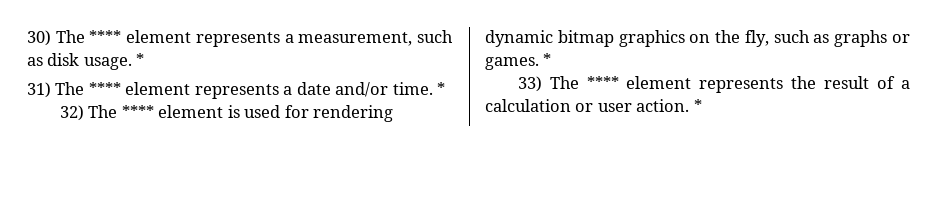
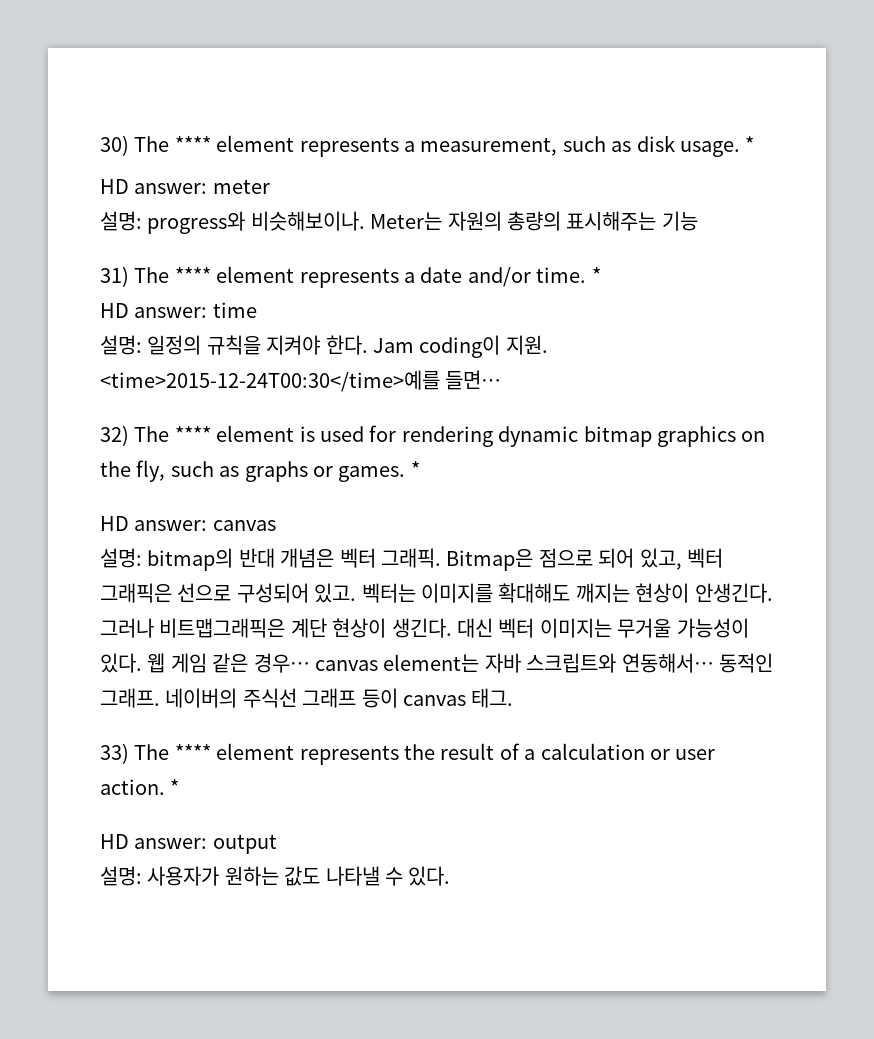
(145, 59) none -> [100,179,270,194] [100,211,698,234] // HD answer: meter // 설명: progress와 비슷해보이나. Meter는 자원의 총량의 표시해주는 기능
(446, 88) none -> [100,302,257,318] [100,335,548,358] [100,370,502,392] // HD answer: time // 설명: 일정의 규칙을 지켜야 한다. Jam coding이 지원. <time>2015-12-24T00:30</time>예를 들면…
(552, 59) none -> [100,516,276,531] [100,548,723,571] [100,583,773,603] [100,618,749,638] [100,653,773,673] [100,688,514,708] // HD answer: canvas // 설명: bitmap의 반대 개념은 벡터 그래픽. Bitmap은 점으로 되어 있고, 벡터 그래픽은 선으로 구성되어 있고. 벡터는 이미지를 확대해도 깨지는 현상이 안생긴다. 그러나 비트맵그래픽은 계단 현상이 생긴다. 대신 벡터 이미지는 무거울 가능성이 있다. 웹 게임 같은 경우… canvas element는 자바 스크립트와 연동해서… 동적인 그래프. 네이버의 주식선 그래프 등이 canvas 태그.
(702, 105) none -> [100,834,277,854] [100,866,451,886] // HD answer: output // 설명: 사용자가 원하는 값도 나타낼 수 있다.

